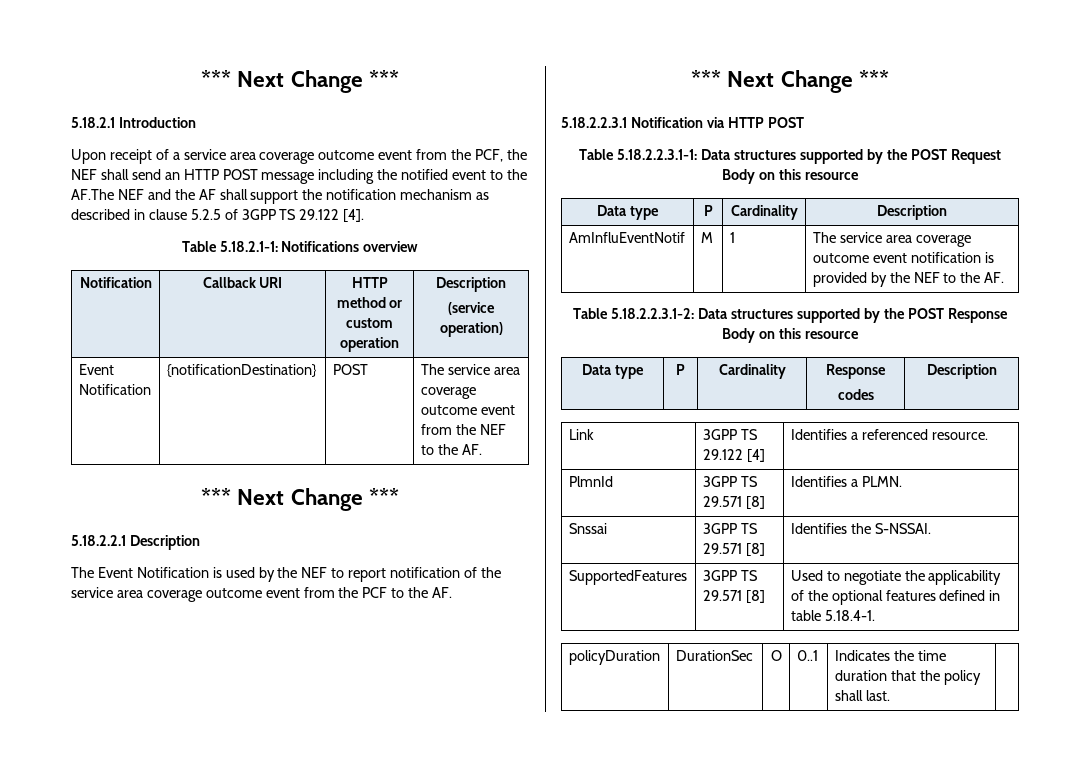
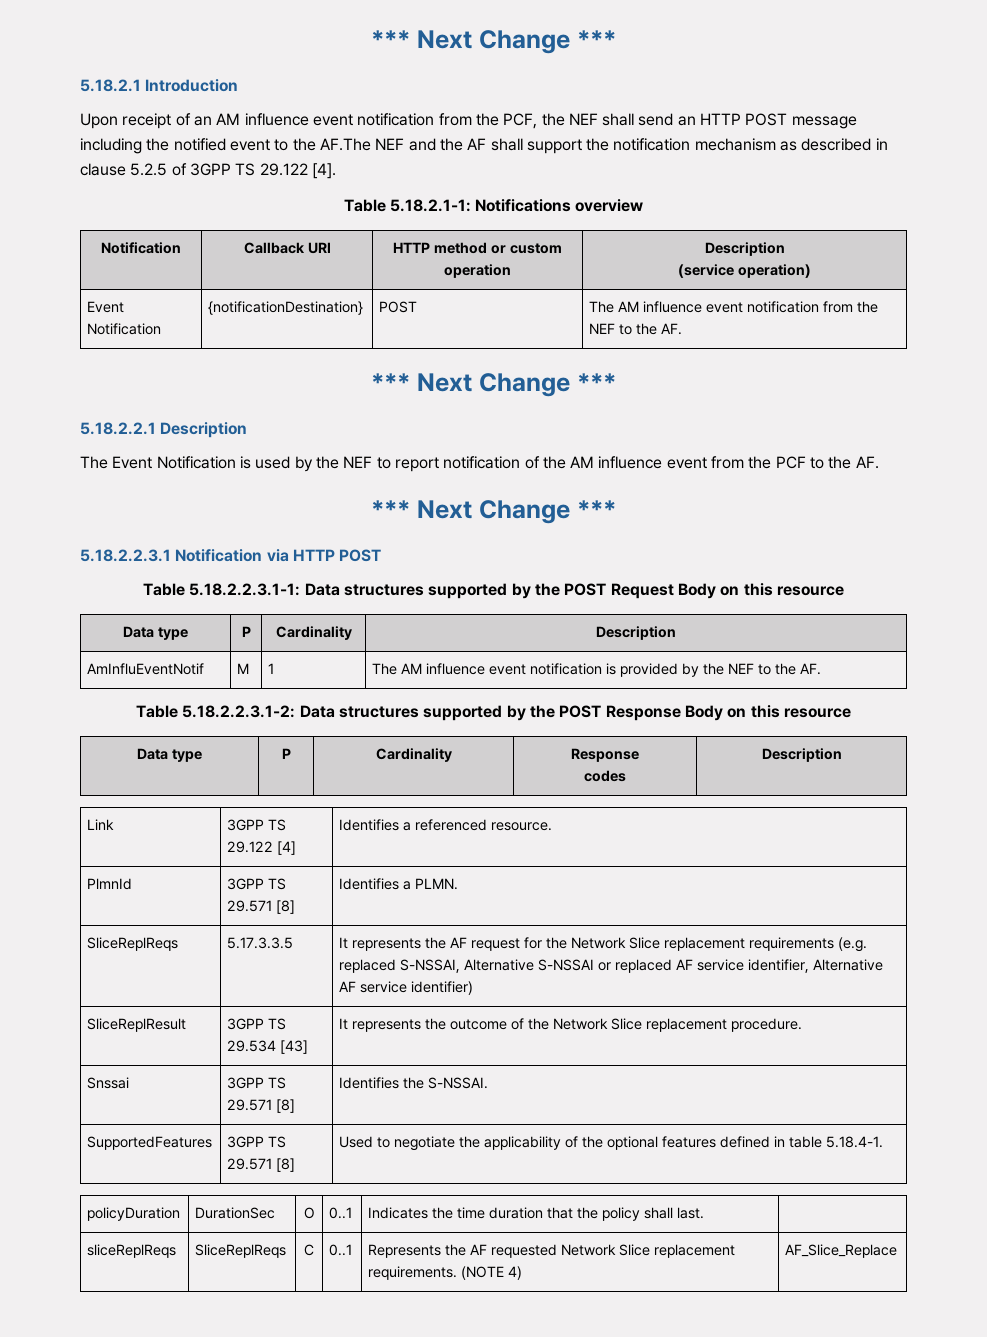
[172,149,413,164] a service area coverage outcome event -> [193,113,435,126] an AM influence event notification
[447,364,520,375] [420,387,476,399] [420,405,515,415] service area coverage outcome event -> [618,301,820,313] AM influence event notification
[71,587,262,602] service area coverage outcome -> [570,456,663,469] AM influence
[839,232,971,247] [812,253,869,263] service area coverage outcome -> [401,663,486,675] AM influence
(902, 481) none -> [87,937,179,951] [227,937,294,949] [339,937,868,952] [339,959,884,973] [339,981,474,995] [87,1018,187,1032] [227,1018,287,1030] [227,1040,309,1054] [339,1018,803,1032] // SliceReplReqs | 5.17.3.3.5 | It represents the AF request for the Network Slice replacement requirements (e.g. replaced S-NSSAI, Alternative S-NSSAI or replaced AF service identifier, Alternative AF service identifier) // SliceReplResult | 3GPP TS 29.534 [43] | It represents the outcome of the Network Slice replacement procedure.
(890, 695) none -> [87,1244,177,1258] [195,1244,287,1258] [304,1244,314,1256] [329,1244,353,1256] [368,1244,736,1258] [368,1266,523,1280] [785,1244,898,1258] // sliceReplReqs | SliceReplReqs | C | 0..1 | Represents the AF requested Network Slice replacement requirements. (NOTE 4) | AF_Slice_Replace

